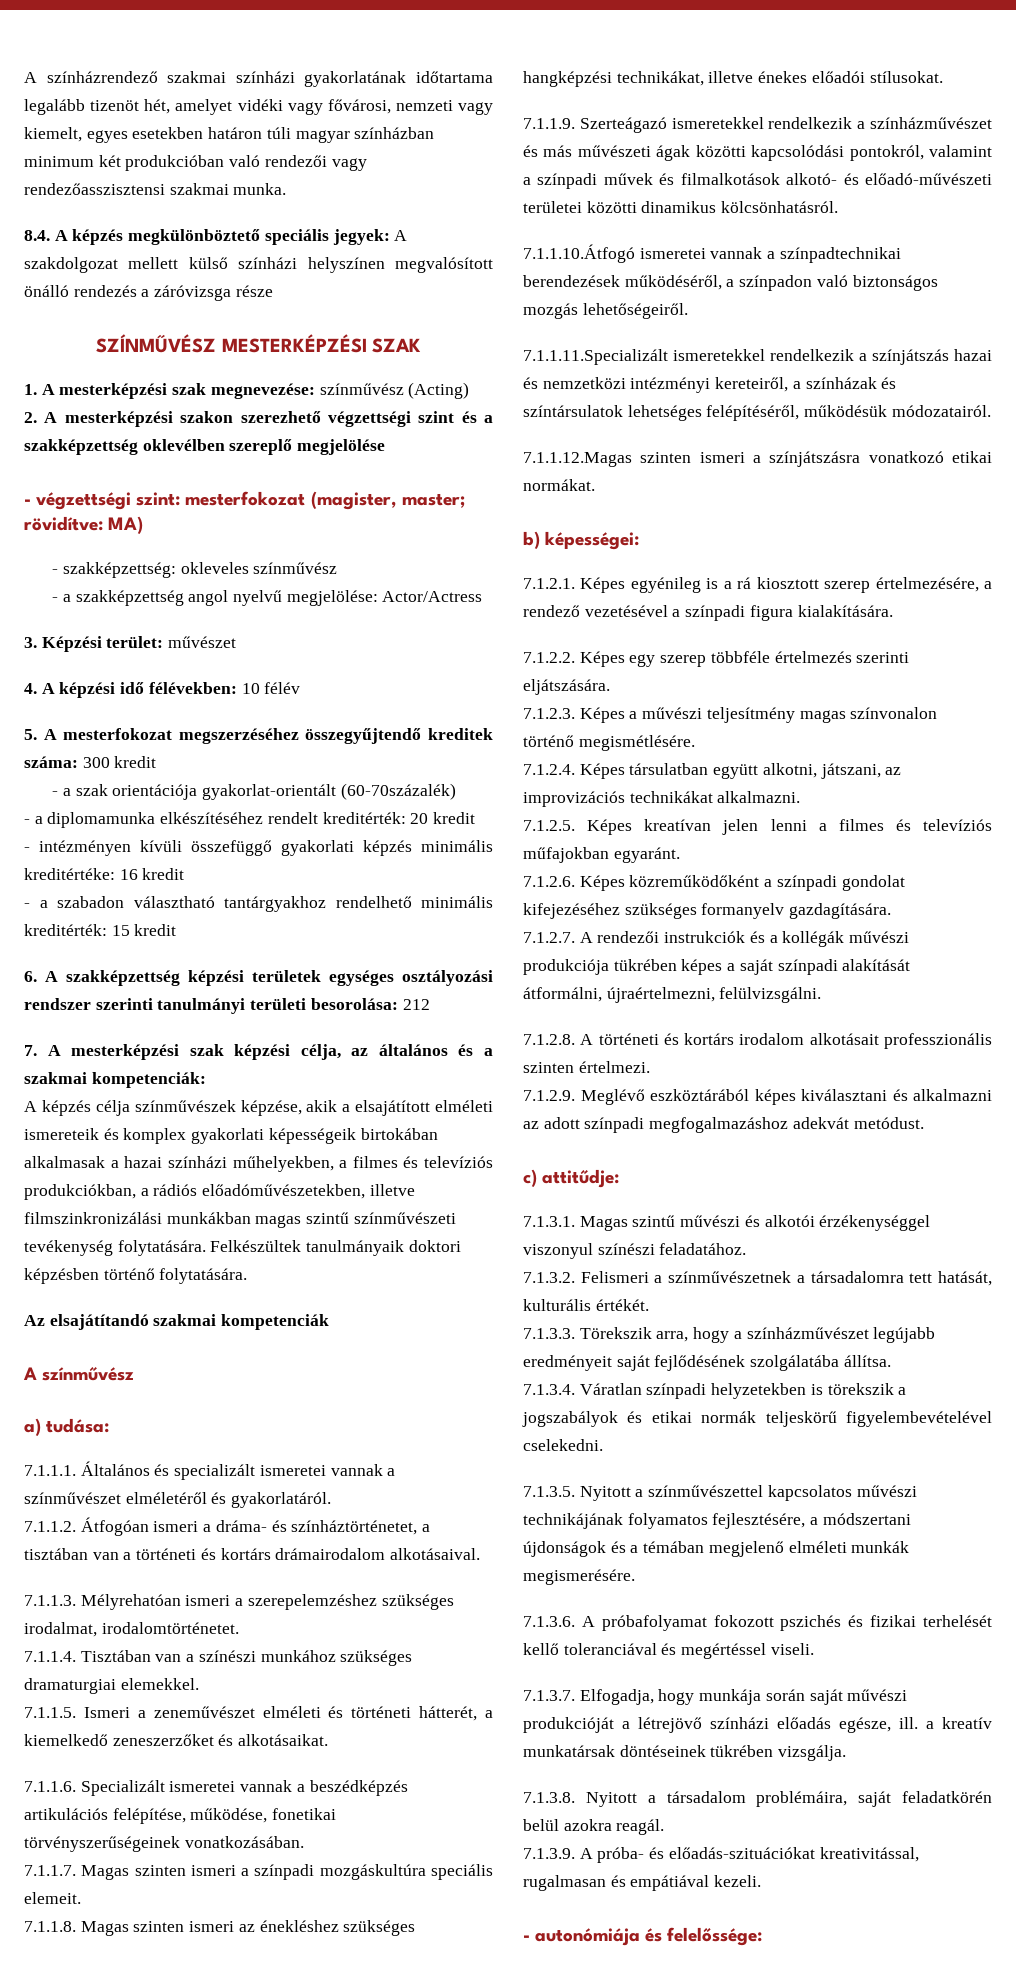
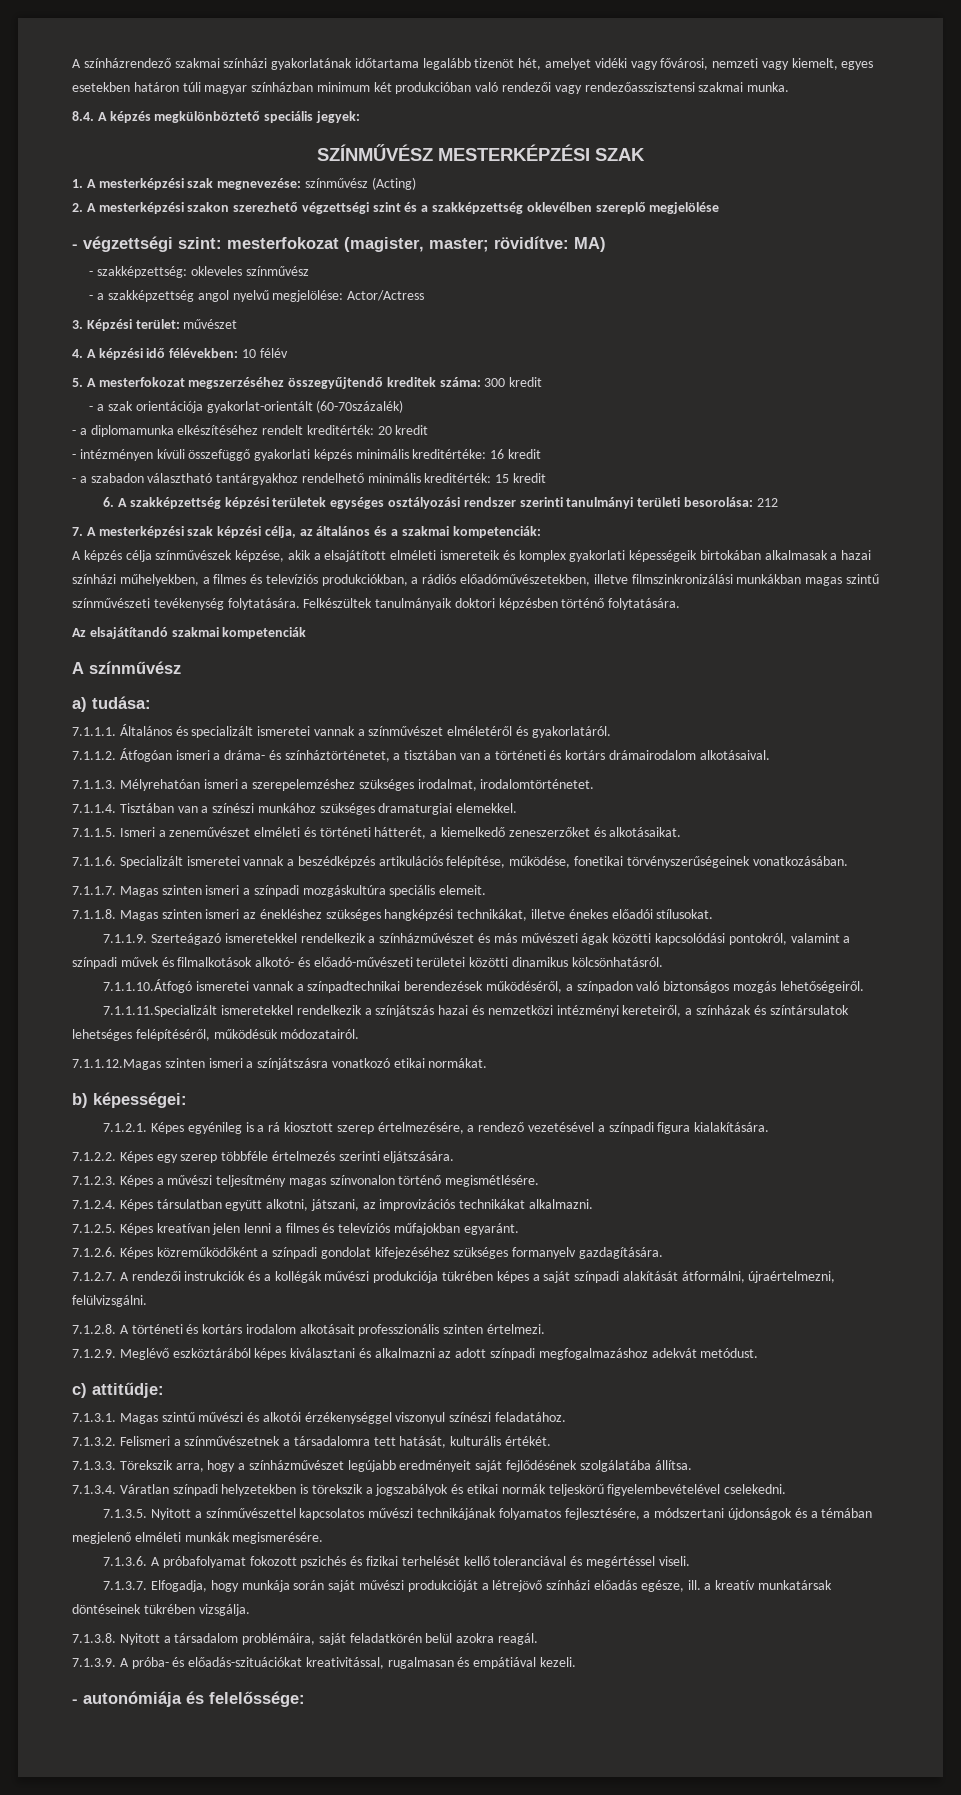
[394,230,408,241] [24,257,493,273] [24,285,273,301] A szakdolgozat mellett külső színházi helyszínen megvalósított önálló rendezés a záróvizsga része -> (360, 117) none

